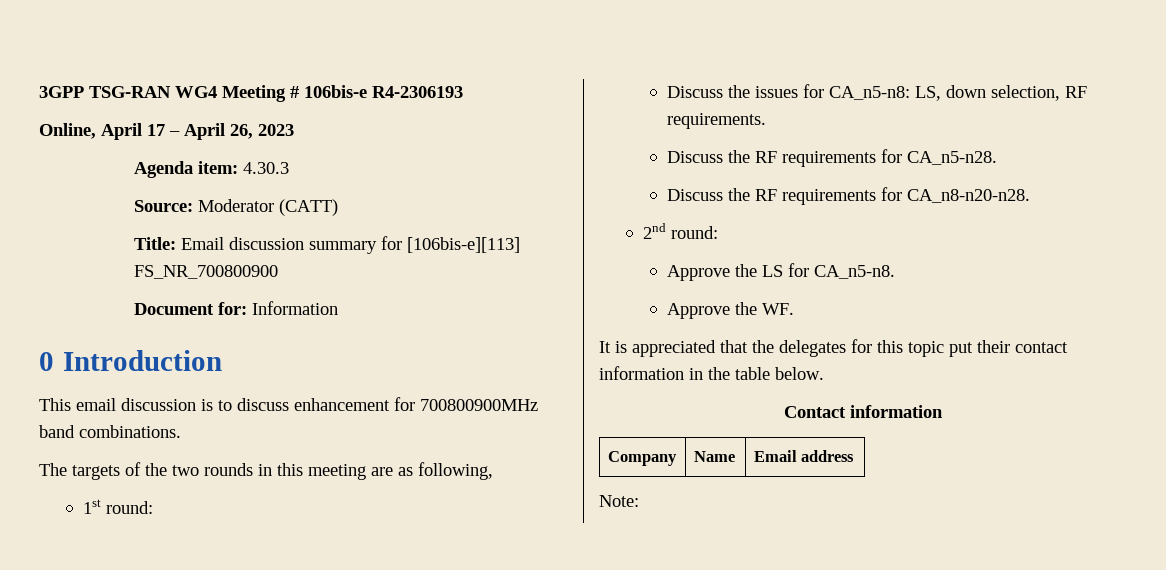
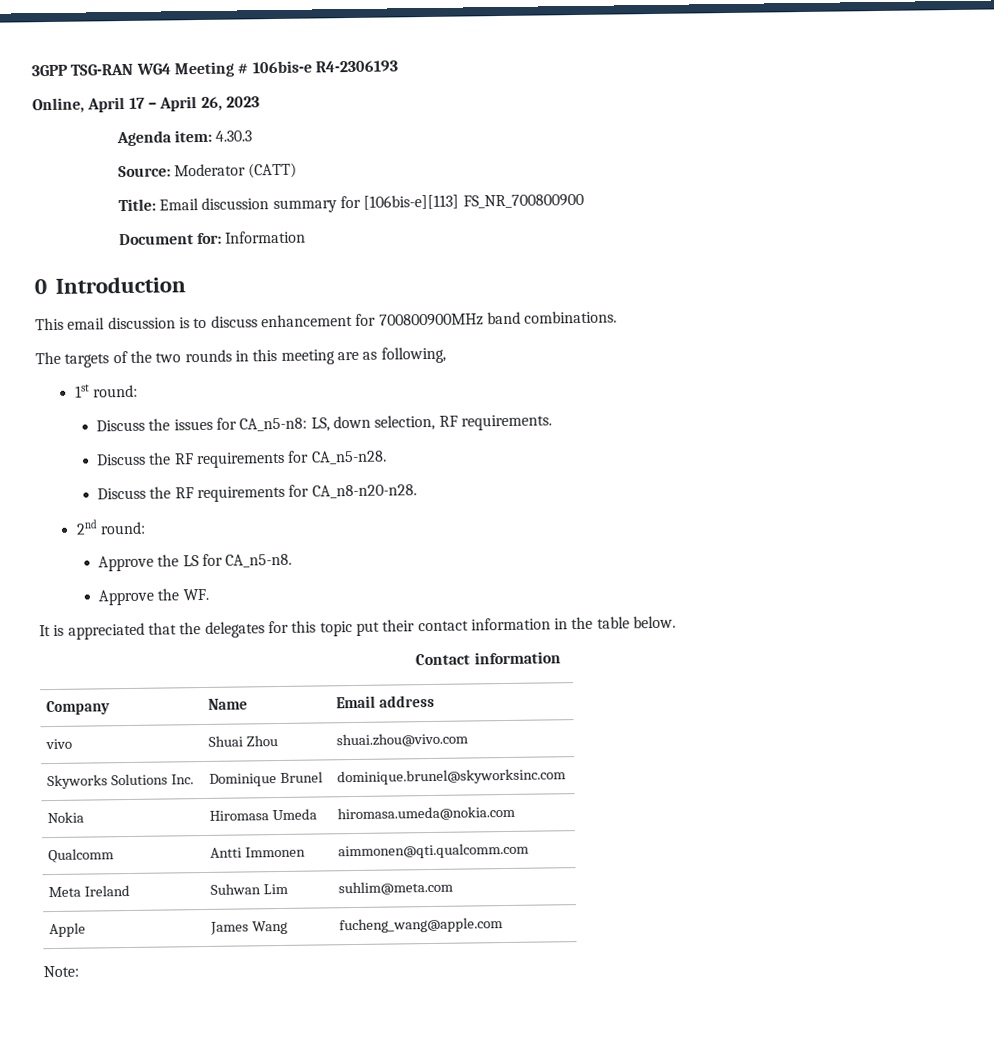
(855, 456) none -> [45,738,73,750] [208,735,279,747] [336,732,469,748] [47,773,195,790] [209,771,324,787] [337,768,567,786] [47,811,85,824] [209,808,318,821] [337,805,516,822] [48,848,115,864] [210,846,307,858] [338,842,530,860] [48,884,131,898] [210,883,289,895] [338,880,454,896] [49,922,87,938] [210,920,289,935] [339,917,504,934] // vivo | Shuai Zhou | shuai.zhou@vivo.com // Skyworks Solutions Inc. | Dominique Brunel | dominique.brunel@skyworksinc.com // Nokia | Hiromasa Umeda | hiromasa.umeda@nokia.com // Qualcomm | Antti Immonen | aimmonen@qti.qualcomm.com // Meta Ireland | Suhwan Lim | suhlim@meta.com // Apple | James Wang | fucheng_wang@apple.com

